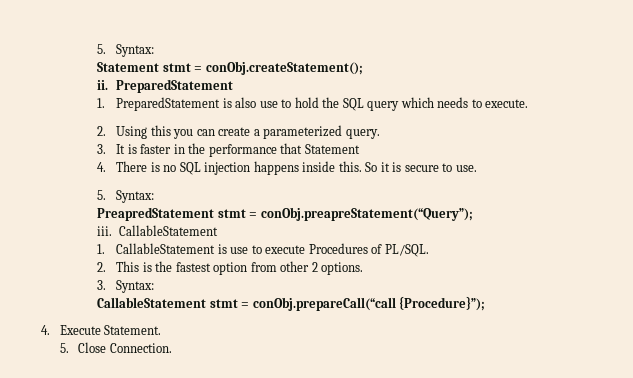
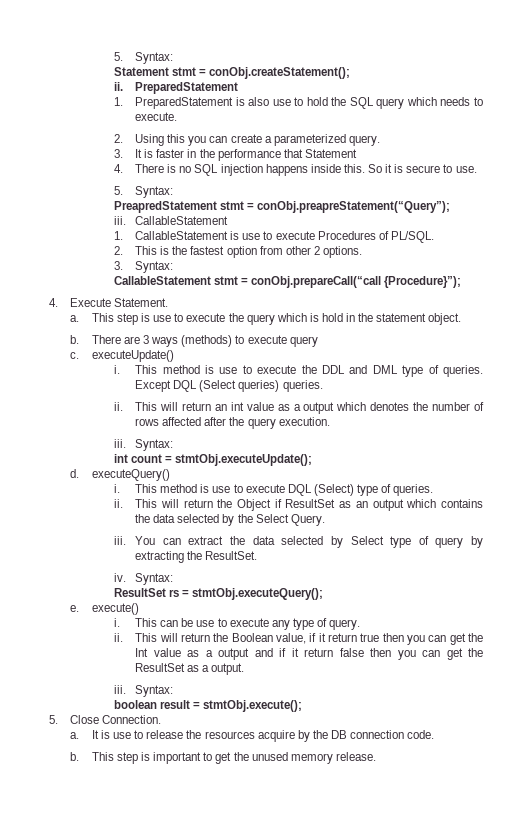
[59,342,172,353] 5. Close Connection. -> [70,313,462,325] [70,335,318,347] [70,350,174,362] [113,365,483,377] [135,380,323,392] [113,402,485,414] [135,417,330,429] [113,439,174,451] [113,454,312,466] [70,469,170,481] [113,484,434,496] [113,499,483,511] [135,514,325,526] [113,536,484,548] [135,551,258,563] [113,573,174,585] [113,588,323,600] [70,603,139,615] [113,618,361,630] [113,633,484,645] [135,648,483,660] [135,663,245,675] [113,685,174,697] [113,700,302,712] [48,715,162,724] [70,730,435,742] [70,752,376,764] a. This step is use to execute the query which is hold in the statement object. // b. There are 3 ways (methods) to execute query // c. executeUpdate() // i. This method is use to execute the DDL and DML type of queries. Except DQL (Select queries) queries. // ii. This will return an int value as a output which denotes the number of rows affected after the query execution. // iii. Syntax: // int count = stmtObj.executeUpdate(); // d. executeQuery() // i. This method is use to execute DQL (Select) type of queries. // ii. This will return the Object if ResultSet as an output which contains the data selected by the Select Query. // iii. You can extract the data selected by Select type of query by extracting the ResultSet. // iv. Syntax: // ResultSet rs = stmtObj.executeQuery(); // e. execute() // i. This can be use to execute any type of query. // ii. This will return the Boolean value, if it return true then you can get the Int value as a output and if it return false then you can get the ResultSet as a output. // iii. Syntax: // boolean result = stmtObj.execute(); // 5. Close Connection. // a. It is use to release the resources acquire by the DB connection code. // b. This step is important to get the unused memory release.

